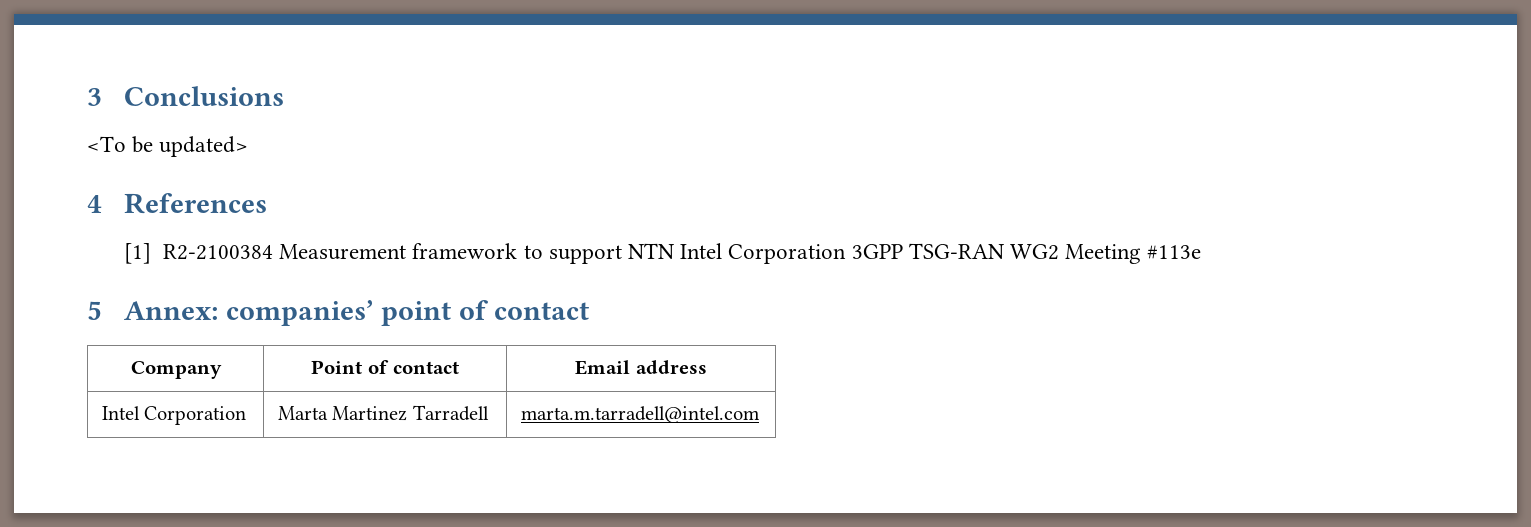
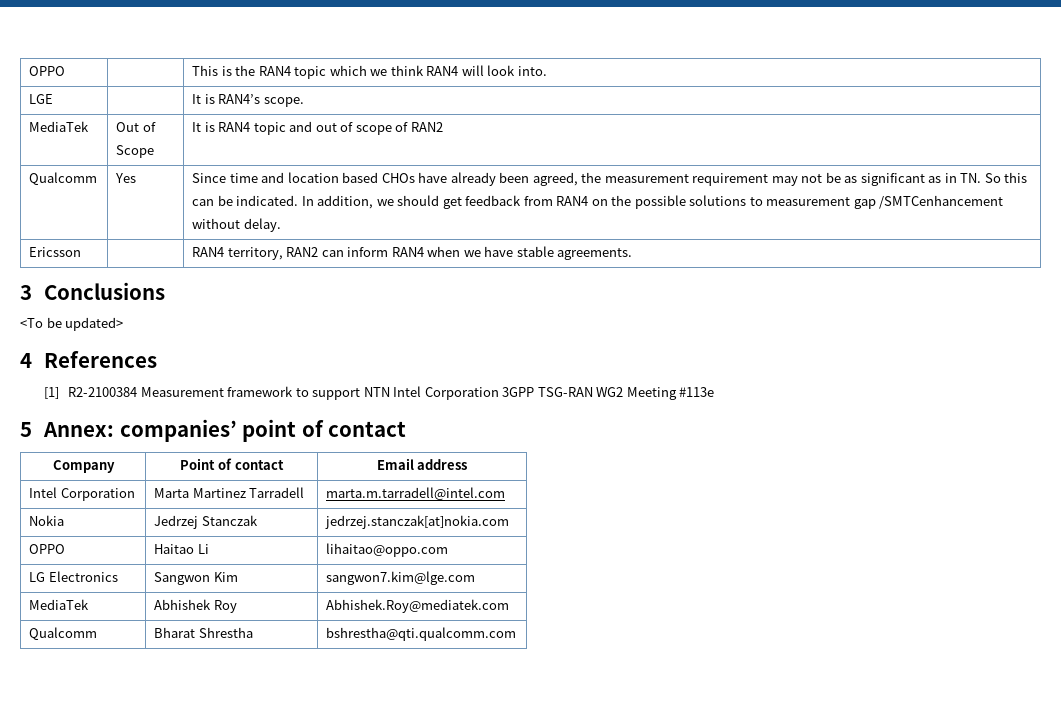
(87, 97) none -> [29,66,66,76] [192,65,547,79] [29,94,54,104] [192,94,304,107] [29,121,90,132] [116,122,156,132] [116,145,155,158] [192,121,443,135] [29,172,98,186] [115,173,137,183] [192,172,1028,186] [192,195,1004,209] [192,218,281,232] [29,247,82,257] [192,246,633,260] OPPO | | This is the RAN4 topic which we think RAN4 will look into. // LGE | | It is RAN4’s scope. // MediaTek | Out of Scope | It is RAN4 topic and out of scope of RAN2 // Qualcomm | Yes | Since time and location based CHOs have already been agreed, the measurement requirement may not be as significant as in TN. So this can be indicated. In addition, we should get feedback from RAN4 on the possible solutions to measurement gap /SMTCenhancement without delay. // Ericsson | | RAN4 territory, RAN2 can inform RAN4 when we have stable agreements. //
(760, 414) none -> [29,515,65,526] [154,515,258,529] [325,515,510,529] [29,544,66,554] [154,544,209,554] [326,543,449,557] [29,571,118,582] [154,572,238,585] [326,571,476,585] [29,599,90,610] [154,599,237,613] [326,599,510,613] [29,627,98,641] [154,627,253,638] [326,627,517,641] // Nokia | Jedrzej Stanczak | jedrzej.stanczak[at]nokia.com // OPPO | Haitao Li | lihaitao@oppo.com // LG Electronics | Sangwon Kim | sangwon7.kim@lge.com // MediaTek | Abhishek Roy | Abhishek.Roy@mediatek.com // Qualcomm | Bharat Shrestha | bshrestha@qti.qualcomm.com

